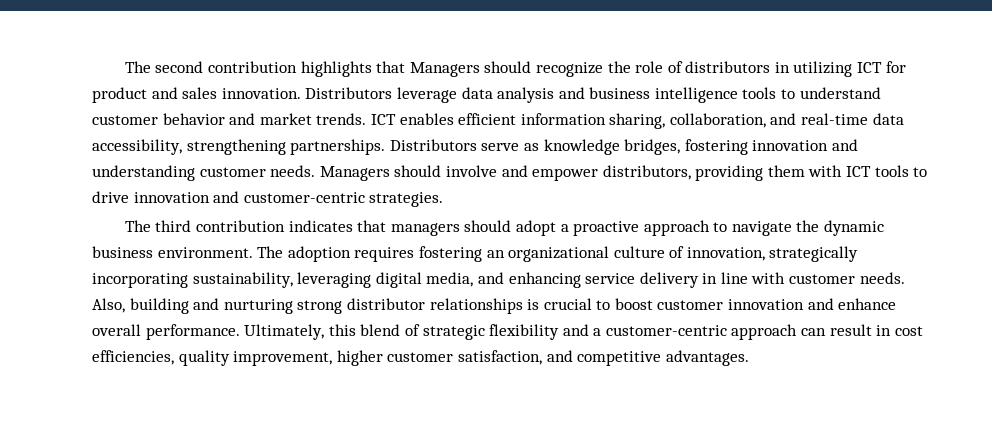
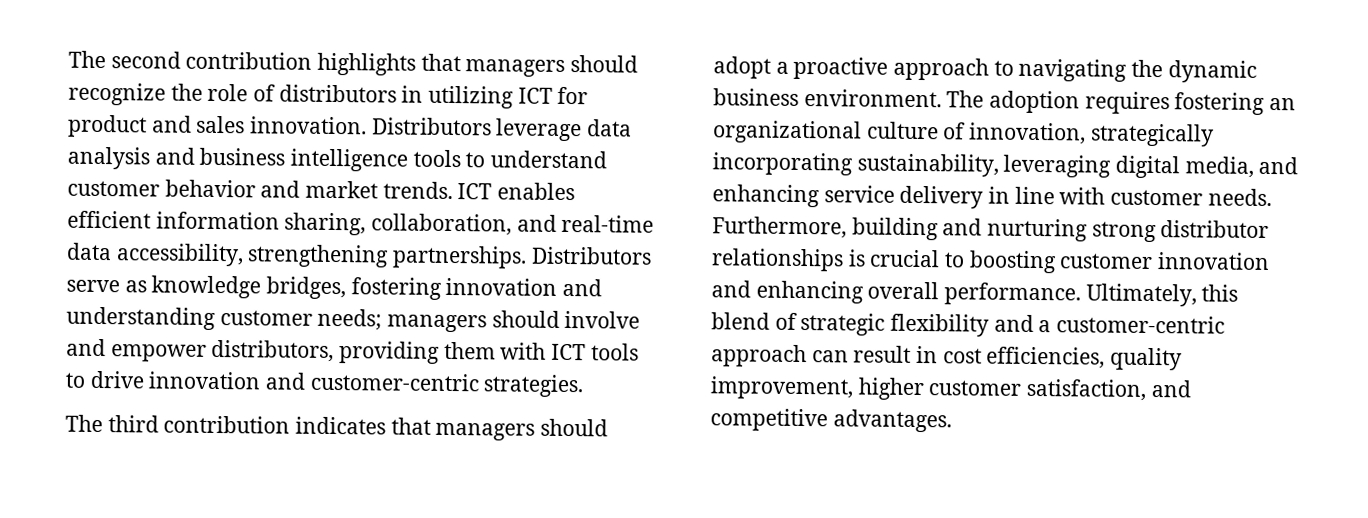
[409,62,480,77] Managers -> [465,59,566,77] managers
[270,165,390,181] needs. Managers -> [317,308,488,333] needs; managers
[731,221,792,236] navigate -> [1018,58,1128,82] navigating
[92,298,125,313] Also, -> [712,216,847,239] Furthermore,
[614,298,653,310] boost -> [968,250,1057,274] boosting
[838,298,897,310] enhance -> [755,280,864,304] enhancing

